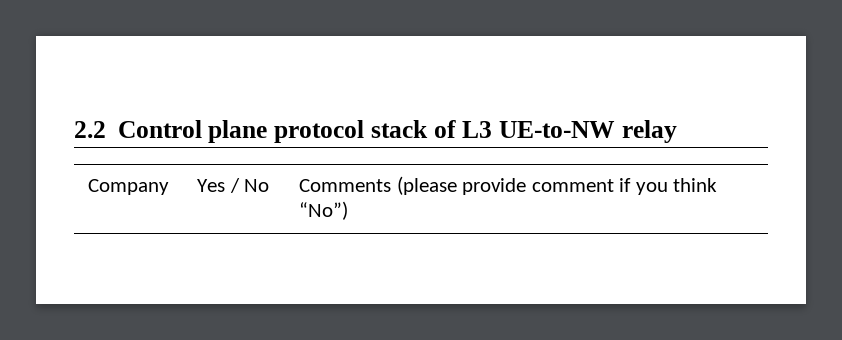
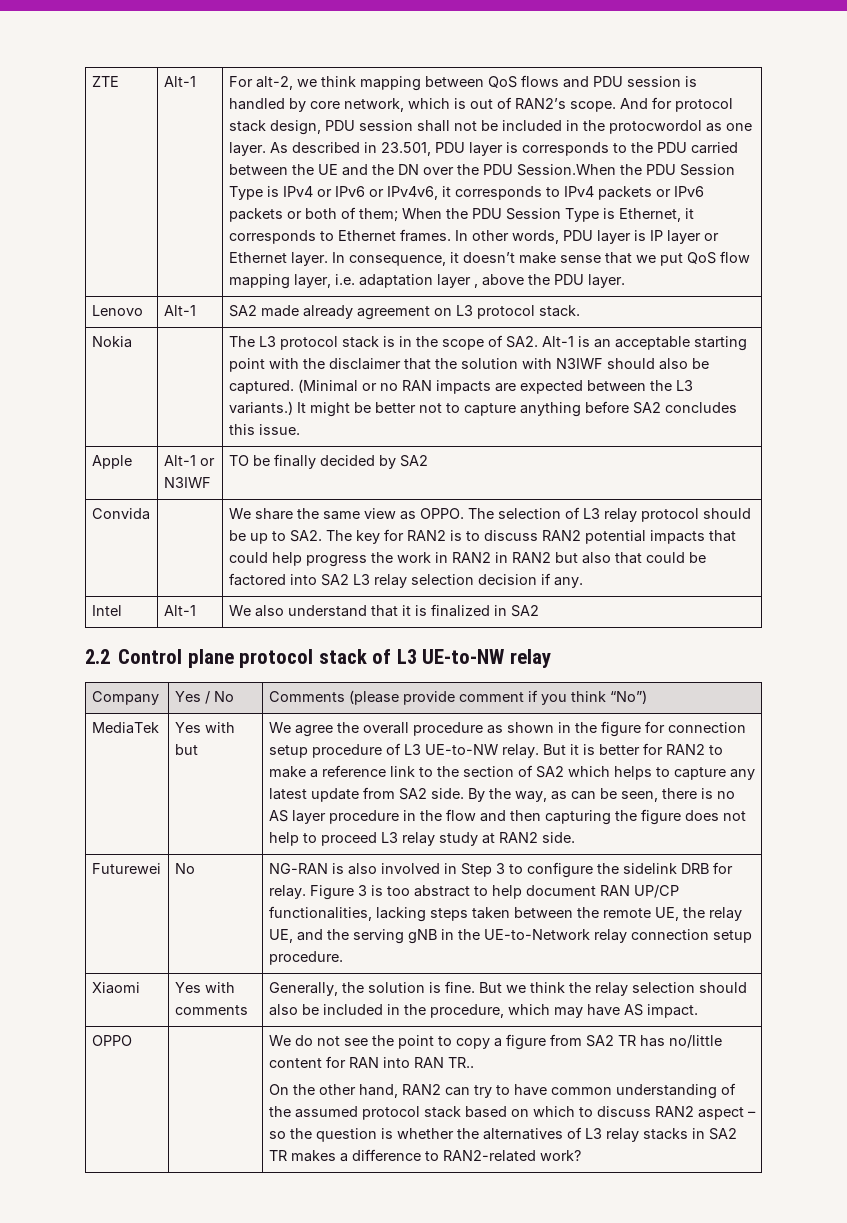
(74, 129) none -> [91,76,119,87] [163,76,196,87] [228,75,697,91] [228,97,733,112] [228,120,752,135] [228,142,738,156] [228,164,735,176] [228,186,704,200] [228,207,694,222] [228,229,719,244] [228,251,750,266] [228,274,625,289] [91,305,143,316] [163,305,196,316] [228,305,580,320] [91,336,132,348] [228,335,747,351] [228,358,709,372] [228,379,693,394] [228,401,737,417] [228,424,300,435] [91,455,132,469] [163,455,215,466] [163,477,211,488] [228,454,428,469] [91,508,150,520] [228,507,751,522] [228,529,736,544] [228,552,706,567] [228,573,583,588] [91,605,122,616] [163,605,196,616] [228,604,539,617] ZTE | Alt-1 | For alt-2, we think mapping between QoS flows and PDU session is handled by core network, which is out of RAN2’s scope. And for protocol stack design, PDU session shall not be included in the protocwordol as one layer. As described in 23.501, PDU layer is corresponds to the PDU carried between the UE and the DN over the PDU Session.When the PDU Session Type is IPv4 or IPv6 or IPv4v6, it corresponds to IPv4 packets or IPv6 packets or both of them; When the PDU Session Type is Ethernet, it corresponds to Ethernet frames. In other words, PDU layer is IP layer or Ethernet layer. In consequence, it doesn’t make sense that we put QoS flow mapping layer, i.e. adaptation layer , above the PDU layer. // Lenovo | Alt-1 | SA2 made already agreement on L3 protocol stack. // Nokia | | The L3 protocol stack is in the scope of SA2. Alt-1 is an acceptable starting point with the disclaimer that the solution with N3IWF should also be captured. (Minimal or no RAN impacts are expected between the L3 variants.) It might be better not to capture anything before SA2 concludes this issue. // Apple | Alt-1 or N3IWF | TO be finally decided by SA2 // Convida | | We share the same view as OPPO. The selection of L3 relay protocol should be up to SA2. The key for RAN2 is to discuss RAN2 potential impacts that could help progress the work in RAN2 in RAN2 but also that could be factored into SA2 L3 relay selection decision if any. // Intel | Alt-1 | We also understand that it is finalized in SA2 //
(348, 210) none -> [91,722,159,734] [174,722,235,733] [174,744,198,755] [268,721,746,737] [268,743,723,758] [268,765,755,780] [268,787,735,802] [268,809,746,825] [268,832,575,846] [91,863,161,874] [174,863,195,874] [268,862,733,878] [268,885,679,900] [268,906,742,922] [268,929,752,944] [268,951,343,965] [91,982,140,994] [174,982,235,993] [174,1005,248,1015] [268,981,747,996] [268,1004,698,1018] [91,1035,132,1046] [268,1034,722,1050] [268,1056,474,1068] [268,1083,736,1099] [268,1106,756,1120] [268,1127,737,1142] [268,1149,581,1162] // MediaTek | Yes with but | We agree the overall procedure as shown in the figure for connection setup procedure of L3 UE-to-NW relay. But it is better for RAN2 to make a reference link to the section of SA2 which helps to capture any latest update from SA2 side. By the way, as can be seen, there is no AS layer procedure in the flow and then capturing the figure does not help to proceed L3 relay study at RAN2 side. // Futurewei | No | NG-RAN is also involved in Step 3 to configure the sidelink DRB for relay. Figure 3 is too abstract to help document RAN UP/CP functionalities, lacking steps taken between the remote UE, the relay UE, and the serving gNB in the UE-to-Network relay connection setup procedure. // Xiaomi | Yes with comments | Generally, the solution is fine. But we think the relay selection should also be included in the procedure, which may have AS impact. // OPPO | | We do not see the point to copy a figure from SA2 TR has no/little content for RAN into RAN TR.. // On the other hand, RAN2 can try to have common understanding of the assumed protocol stack based on which to discuss RAN2 aspect – so the question is whether the alternatives of L3 relay stacks in SA2 TR makes a difference to RAN2-related work?

